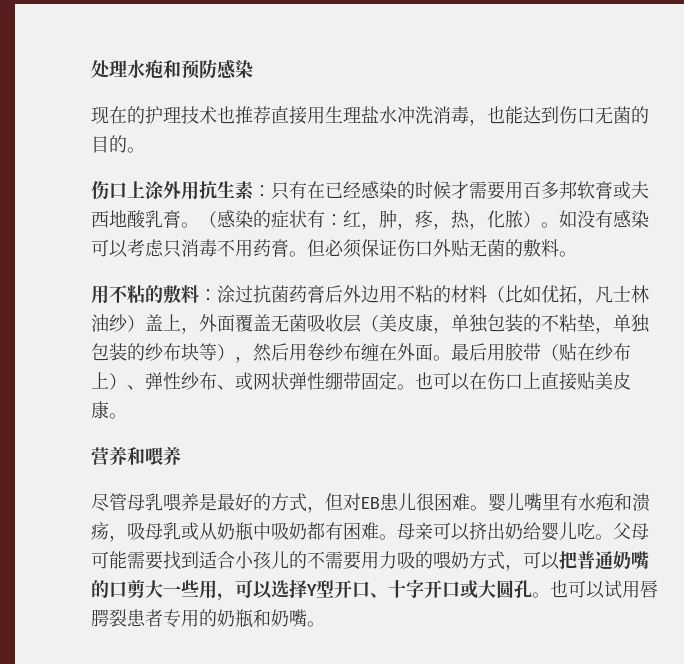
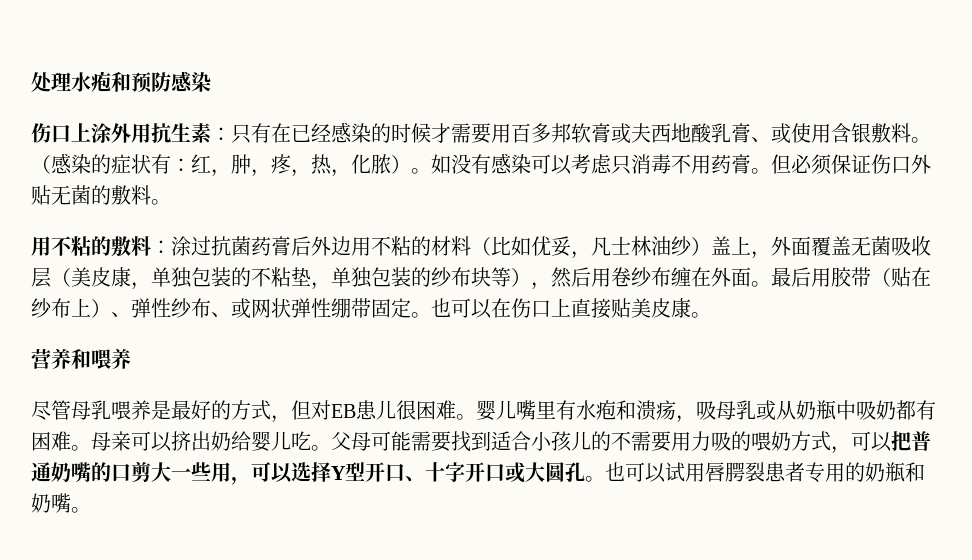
[91,106,649,126] [91,135,145,153] // 现在的护理技术也推荐直接用生理盐水冲洗消毒，也能达到伤口无菌的目的。 -> (211, 81) none
(181, 219) none -> [751,123,911,144] 、或使用含银敷料
[559,285,577,303] 拓 -> [551,236,571,257] 妥

